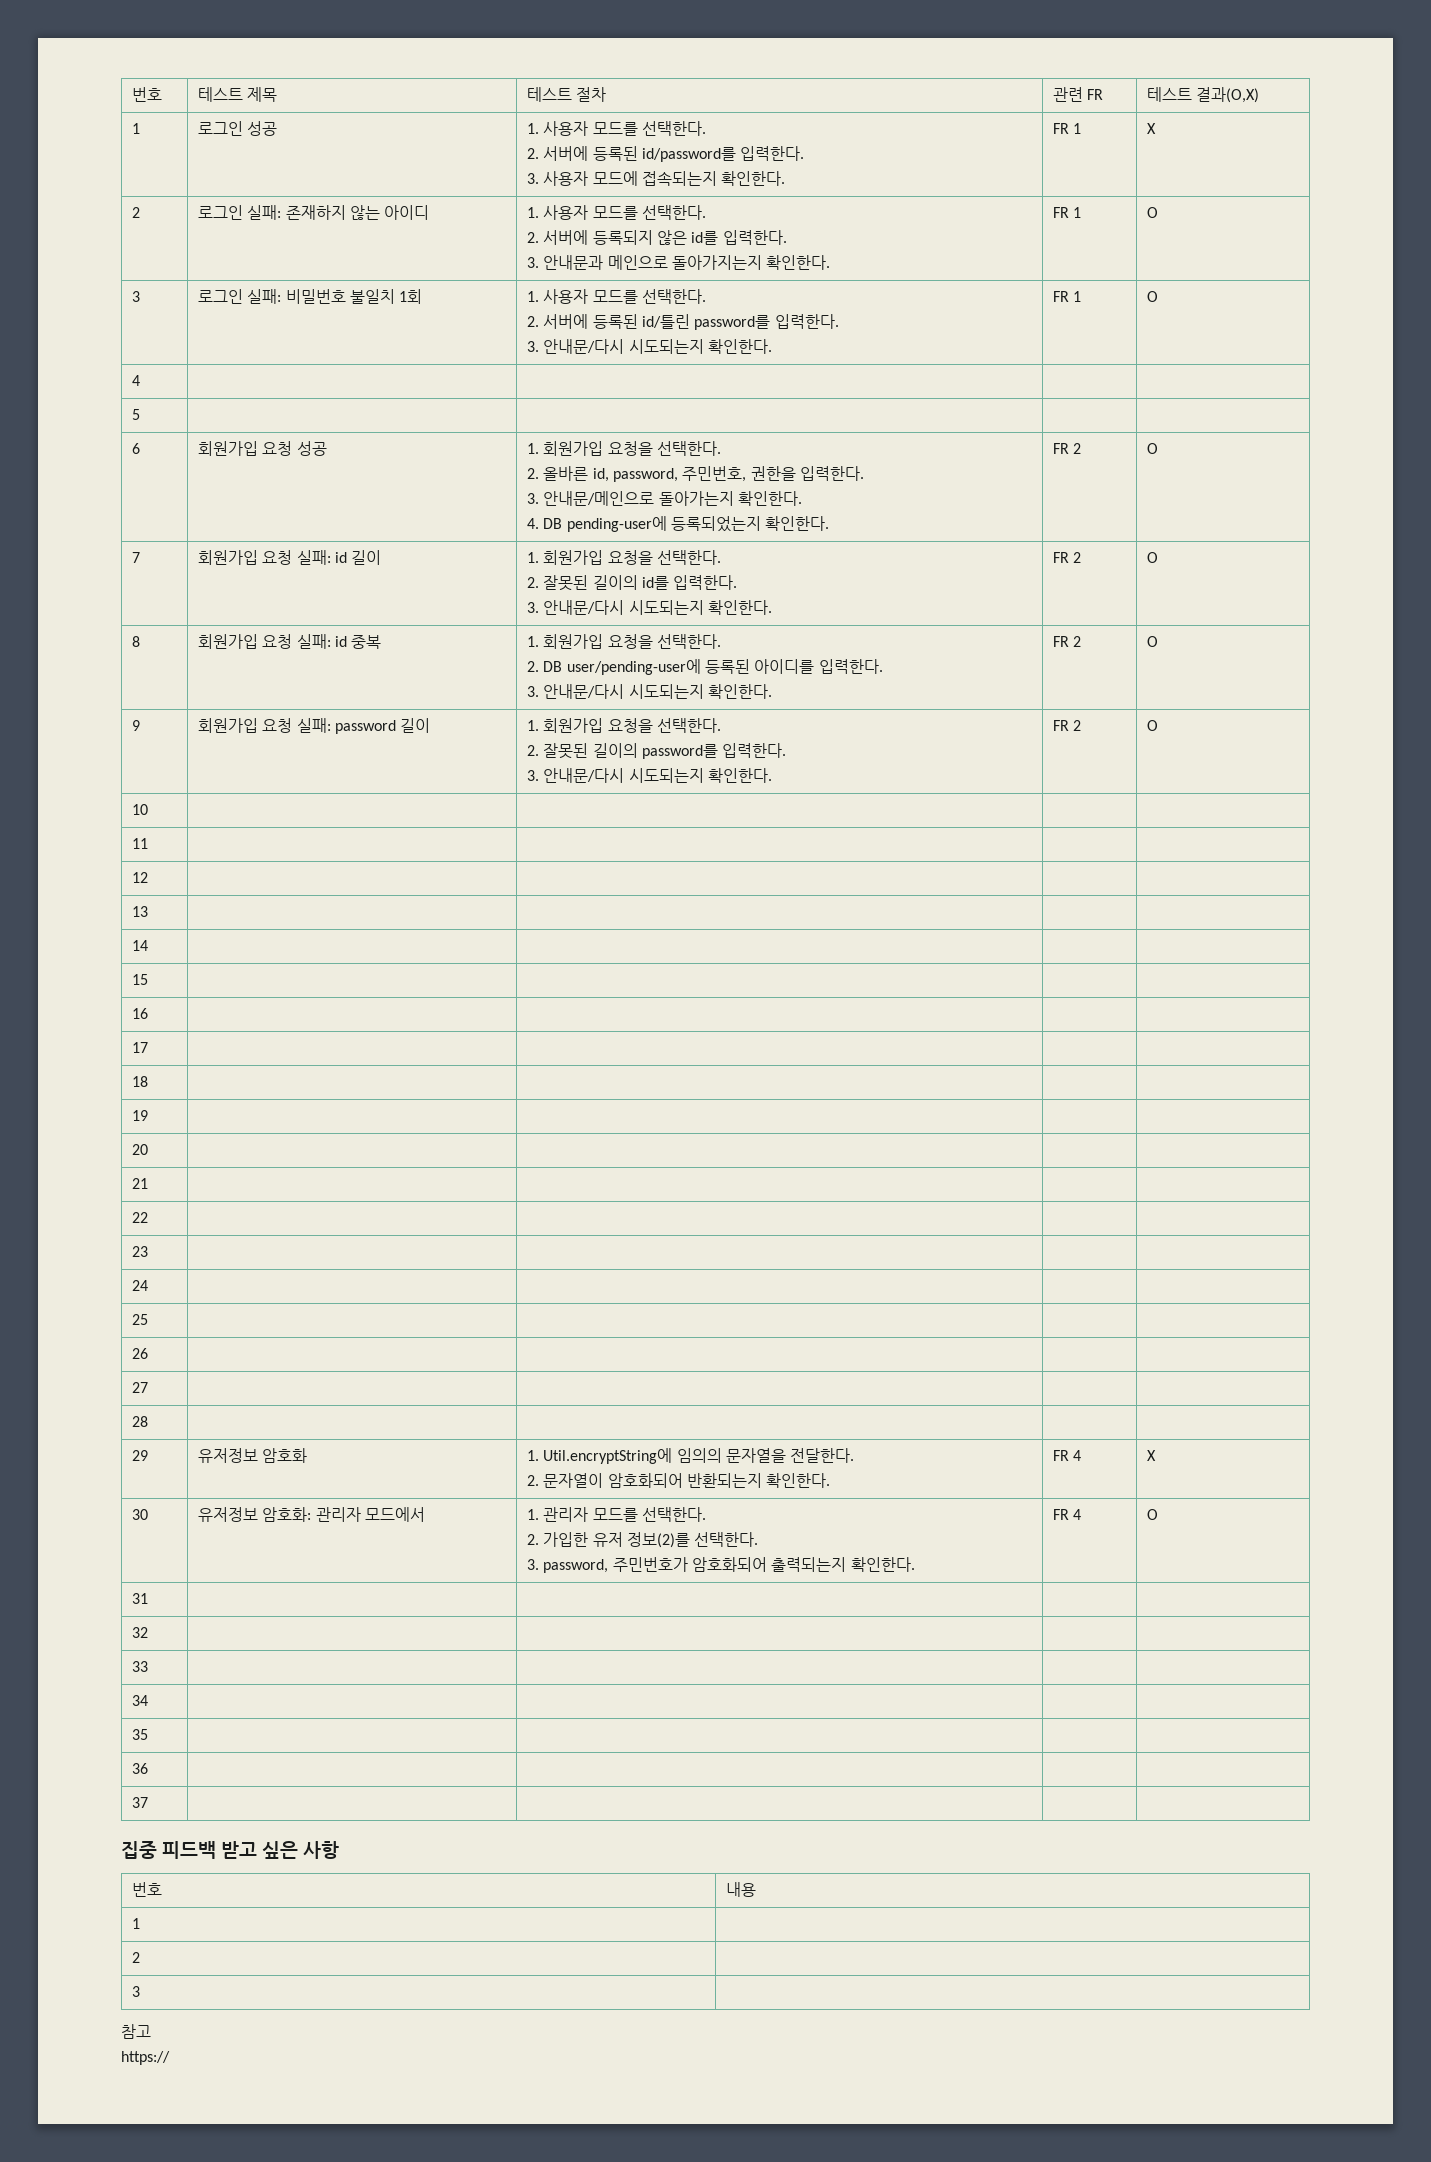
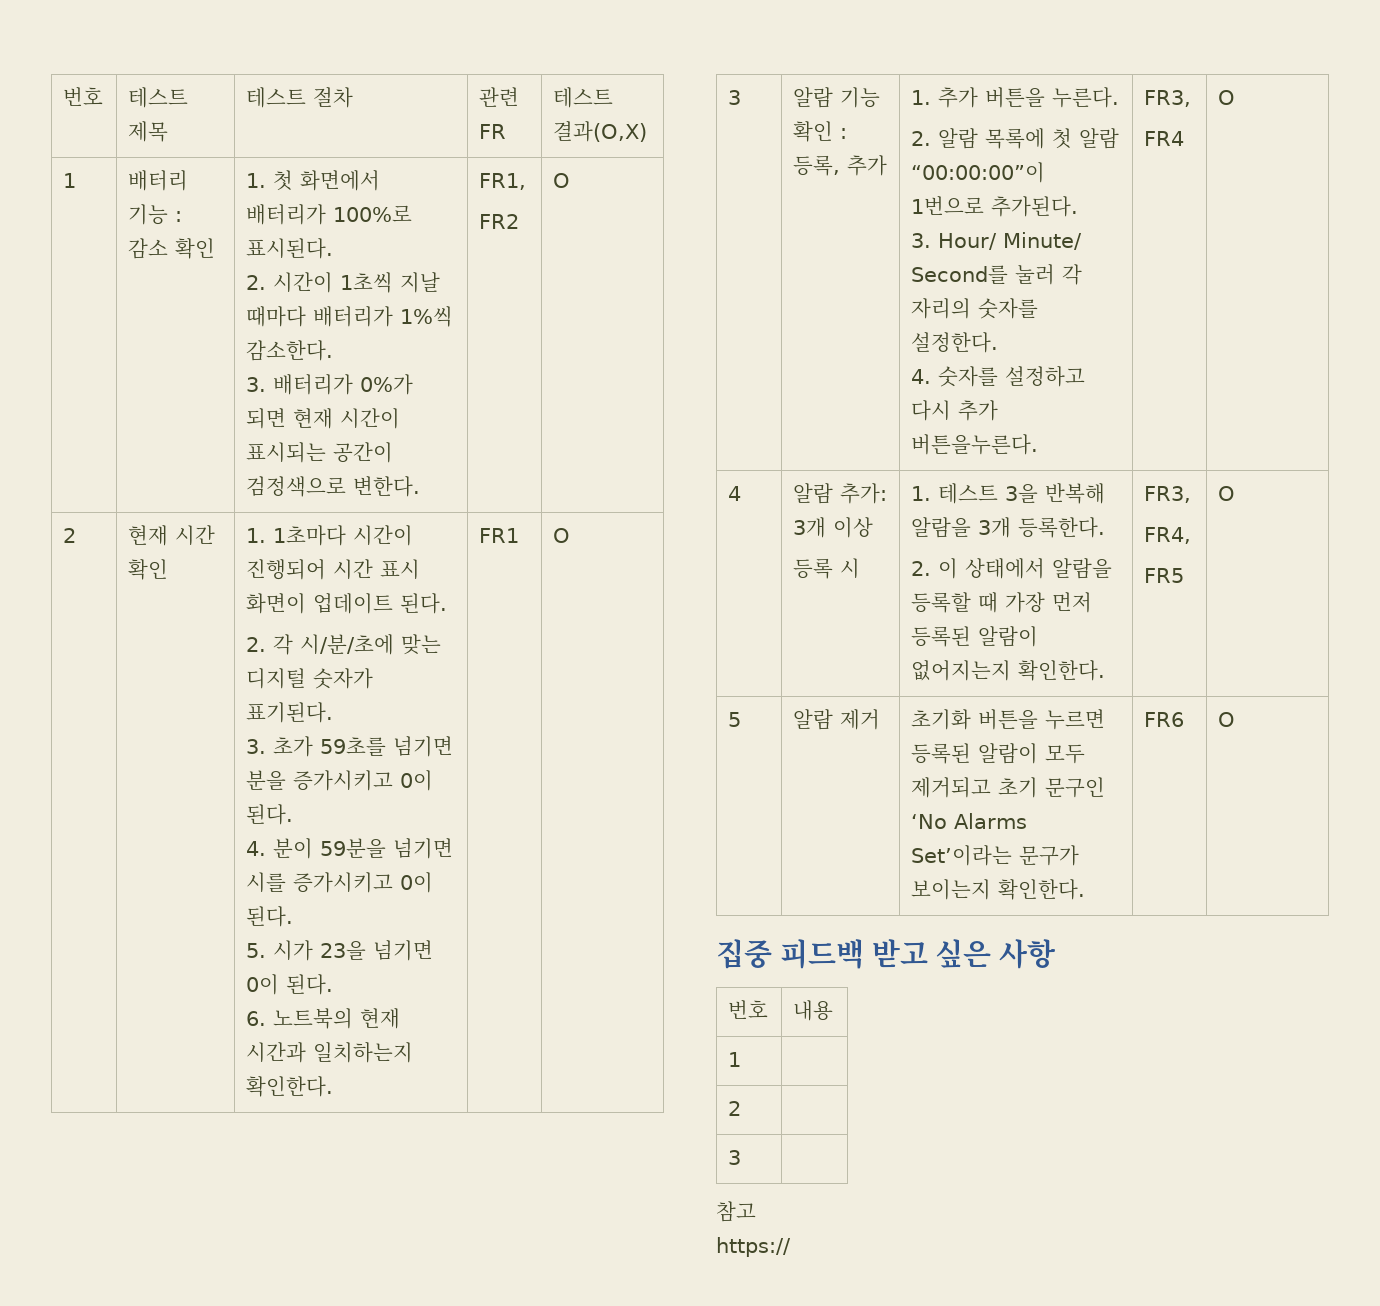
[198,121,278,136] [527,121,706,136] [527,146,805,162] [527,171,786,186] [1053,123,1082,134] [1147,123,1157,134] [132,207,141,218] [198,205,430,220] [527,205,706,220] [527,230,787,245] [527,255,831,270] [1053,207,1082,218] 로그인 성공 | 1. 사용자 모드를 선택한다. // 2. 서버에 등록된 id/password를 입력한다. // 3. 사용자 모드에 접속되는지 확인한다. | FR 1 | X // 2 | 로그인 실패: 존재하지 않는 아이디 | 1. 사용자 모드를 선택한다. // 2. 서버에 등록되지 않은 id를 입력한다. // 3. 안내문과 메인으로 돌아가지는지 확인한다. | FR 1 -> [128,170,189,191] [128,204,183,225] [128,238,216,259] [246,170,381,191] [246,204,413,225] [246,238,334,259] [246,272,441,293] [246,306,454,327] [246,340,334,361] [246,374,414,395] [246,408,401,429] [246,442,394,463] [246,476,421,497] [479,173,527,190] [479,214,520,229] [553,173,571,188] [63,528,77,543] [128,525,216,546] [128,559,169,580] [246,525,414,546] [246,559,421,580] [246,593,448,614] [246,634,442,655] [246,668,374,689] [246,702,334,723] [246,736,454,757] [246,770,434,791] [246,804,294,825] [246,838,454,859] [246,872,434,893] [246,906,294,927] [246,940,434,961] [246,974,334,995] [246,1008,401,1029] [246,1042,414,1063] [246,1076,334,1097] [479,528,520,543] 배터리 기능 : 감소 확인 | 1. 첫 화면에서 배터리가 100%로 표시된다. // 2. 시간이 1초씩 지날 때마다 배터리가 1%씩 감소한다. // 3. 배터리가 0%가 되면 현재 시간이 표시되는 공간이 검정색으로 변한다. | FR1, // FR2 | O // 2 | 현재 시간 확인 | 1. 1초마다 시간이 진행되어 시간 표시 화면이 업데이트 된다. // 2. 각 시/분/초에 맞는 디지털 숫자가 표기된다. // 3. 초가 59초를 넘기면 분을 증가시키고 0이 된다. // 4. 분이 59분을 넘기면 시를 증가시키고 0이 된다. // 5. 시가 23을 넘기면 0이 된다. // 6. 노트북의 현재 시간과 일치하는지 확인한다. | FR1
[198,289,423,304] [527,289,706,304] [527,314,839,330] [527,339,772,354] [1053,291,1082,302] [1147,291,1159,302] [132,375,141,386] [132,409,141,420] [132,443,141,454] [198,441,327,456] [527,441,721,456] [527,466,864,482] [527,491,802,506] [527,516,830,532] [1053,443,1082,454] [1147,443,1159,454] [132,552,141,563] [198,550,382,565] [527,550,721,565] [527,575,738,591] [527,600,772,615] [1053,552,1082,563] [1147,552,1159,563] [132,636,141,647] [198,634,382,649] [527,634,721,649] [527,659,883,675] [527,684,772,699] [1053,636,1082,647] [1147,636,1159,647] [132,720,141,731] [198,718,431,734] [527,718,721,733] [527,743,787,759] [527,768,772,783] [1053,720,1082,731] [1147,720,1159,731] [132,804,149,815] [132,838,149,849] [132,872,149,883] [132,906,149,917] [132,940,149,951] [132,974,149,985] [132,1008,149,1019] [132,1042,149,1053] [132,1076,149,1087] [132,1110,149,1121] [132,1144,149,1155] [132,1178,149,1189] [132,1212,149,1223] [132,1246,149,1257] [132,1280,149,1291] [132,1314,149,1325] [132,1348,149,1359] [132,1382,149,1393] [132,1416,149,1427] [132,1450,149,1461] [198,1448,308,1463] [527,1448,855,1464] [527,1473,831,1488] [1053,1450,1082,1461] [1147,1450,1157,1461] [132,1509,149,1520] [198,1507,425,1522] [527,1507,706,1522] [527,1532,759,1548] [527,1557,915,1573] [1053,1509,1082,1520] [1147,1509,1159,1520] [132,1593,149,1604] [132,1627,149,1638] [132,1661,149,1672] [132,1695,149,1706] [132,1729,149,1740] [132,1763,149,1774] [132,1797,149,1808] 로그인 실패: 비밀번호 불일치 1회 | 1. 사용자 모드를 선택한다. // 2. 서버에 등록된 id/틀린 password를 입력한다. // 3. 안내문/다시 시도되는지 확인한다. | FR 1 | O // 4 | | | | // 5 | | | | // 6 | 회원가입 요청 성공 | 1. 회원가입 요청을 선택한다. // 2. 올바른 id, password, 주민번호, 권한을 입력한다. // 3. 안내문/메인으로 돌아가는지 확인한다. // 4. DB pending-user에 등록되었는지 확인한다. | FR 2 | O // 7 | 회원가입 요청 실패: id 길이 | 1. 회원가입 요청을 선택한다. // 2. 잘못된 길이의 id를 입력한다. // 3. 안내문/다시 시도되는지 확인한다. | FR 2 | O // 8 | 회원가입 요청 실패: id 중복 | 1. 회원가입 요청을 선택한다. // 2. DB user/pending-user에 등록된 아이디를 입력한다. // 3. 안내문/다시 시도되는지 확인한다. | FR 2 | O // 9 | 회원가입 요청 실패: password 길이 | 1. 회원가입 요청을 선택한다. // 2. 잘못된 길이의 password를 입력한다. // 3. 안내문/다시 시도되는지 확인한다. | FR 2 | O // 10 | | | | // 11 | | | | // 12 | | | | // 13 | | | | // 14 | | | | // 15 | | | | // 16 | | | | // 17 | | | | // 18 | | | | // 19 | | | | // 20 | | | | // 21 | | | | // 22 | | | | // 23 | | | | // 24 | | | | // 25 | | | | // 26 | | | | // 27 | | | | // 28 | | | | // 29 | 유저정보 암호화 | 1. Util.encryptString에 임의의 문자열을 전달한다. // 2. 문자열이 암호화되어 반환되는지 확인한다. | FR 4 | X // 30 | 유저정보 암호화: 관리자 모드에서 | 1. 관리자 모드를 선택한다. // 2. 가입한 유저 정보(2)를 선택한다. // 3. password, 주민번호가 암호화되어 출력되는지 확인한다. | FR 4 | O // 31 | | | | // 32 | | | | // 33 | | | | // 34 | | | | // 35 | | | | // 36 | | | | // 37 | | | | -> [793,87,881,108] [793,121,848,142] [793,155,888,176] [911,87,1120,108] [911,128,1120,149] [911,162,1046,183] [911,196,1079,217] [911,232,1083,250] [911,264,1083,285] [911,298,1039,319] [911,332,999,353] [911,366,1086,387] [911,400,999,421] [911,434,1039,455] [1144,90,1192,107] [1144,131,1185,146] [1218,90,1236,105] [728,486,742,501] [793,483,888,504] [793,517,874,538] [793,558,861,579] [911,483,1106,504] [911,517,1106,538] [911,558,1113,579] [911,592,1093,613] [911,626,1039,647] [911,660,1106,681] [1144,486,1192,503] [1144,527,1192,544] [1144,568,1185,583] [1218,486,1236,501] [728,712,742,727] [793,709,881,730] [911,709,1106,730] [911,743,1086,764] [911,777,1106,798] [911,813,1028,829] [911,845,1080,866] [911,879,1086,900] [1144,712,1185,727] [1218,712,1236,727] 알람 기능 확인 : 등록, 추가 | 1. 추가 버튼을 누른다. // 2. 알람 목록에 첫 알람 “00:00:00”이 1번으로 추가된다. // 3. Hour/ Minute/ Second를 눌러 각 자리의 숫자를 설정한다. // 4. 숫자를 설정하고 다시 추가 버튼을누른다. | FR3, // FR4 | O // 4 | 알람 추가: 3개 이상 // 등록 시 | 1. 테스트 3을 반복해 알람을 3개 등록한다. // 2. 이 상태에서 알람을 등록할 때 가장 먼저 등록된 알람이 없어지는지 확인한다. | FR3, // FR4, // FR5 | O // 5 | 알람 제거 | 초기화 버튼을 누르면 등록된 알람이 모두 제거되고 초기 문구인 ‘No Alarms Set’이라는 문구가 보이는지 확인한다. | FR6 | O

